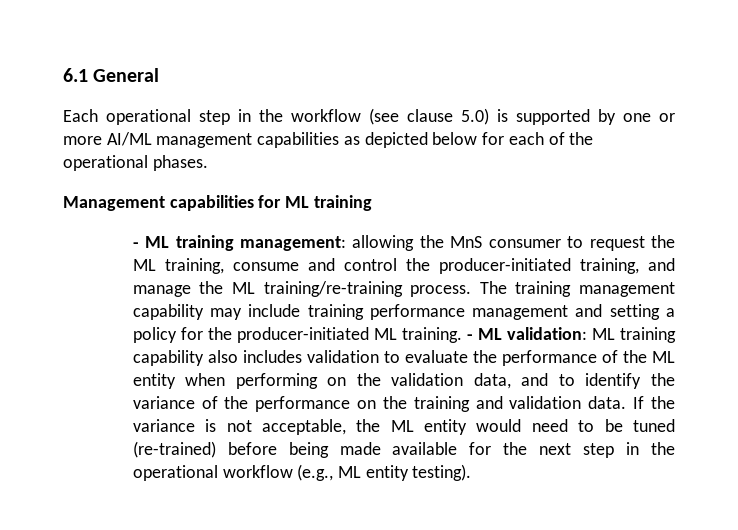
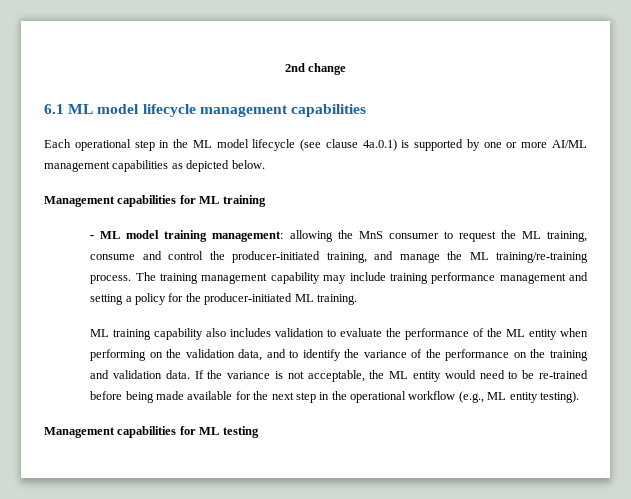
[63,68,160,82] 6.1 General -> [284,63,347,75] [44,104,366,117] 2nd change // 6.1 ML model lifecycle management capabilities
[291,109,361,122] workflow -> [192,139,296,151] ML model lifecycle
[461,108,489,125] 5.0) -> [362,139,397,151] 4a.0.1)
[432,132,594,145] [63,155,208,171] below for each of the operational phases. -> [231,160,265,169] below.
(170, 242) none -> [126,230,160,239] model
[466,327,587,340] - ML validation: -> (357, 299) //
[632,419,675,432] [132,441,216,458] tuned (re-trained) -> [538,370,588,379] re-trained
(472, 472) none -> [44,426,259,438] // Management capabilities for ML testing

